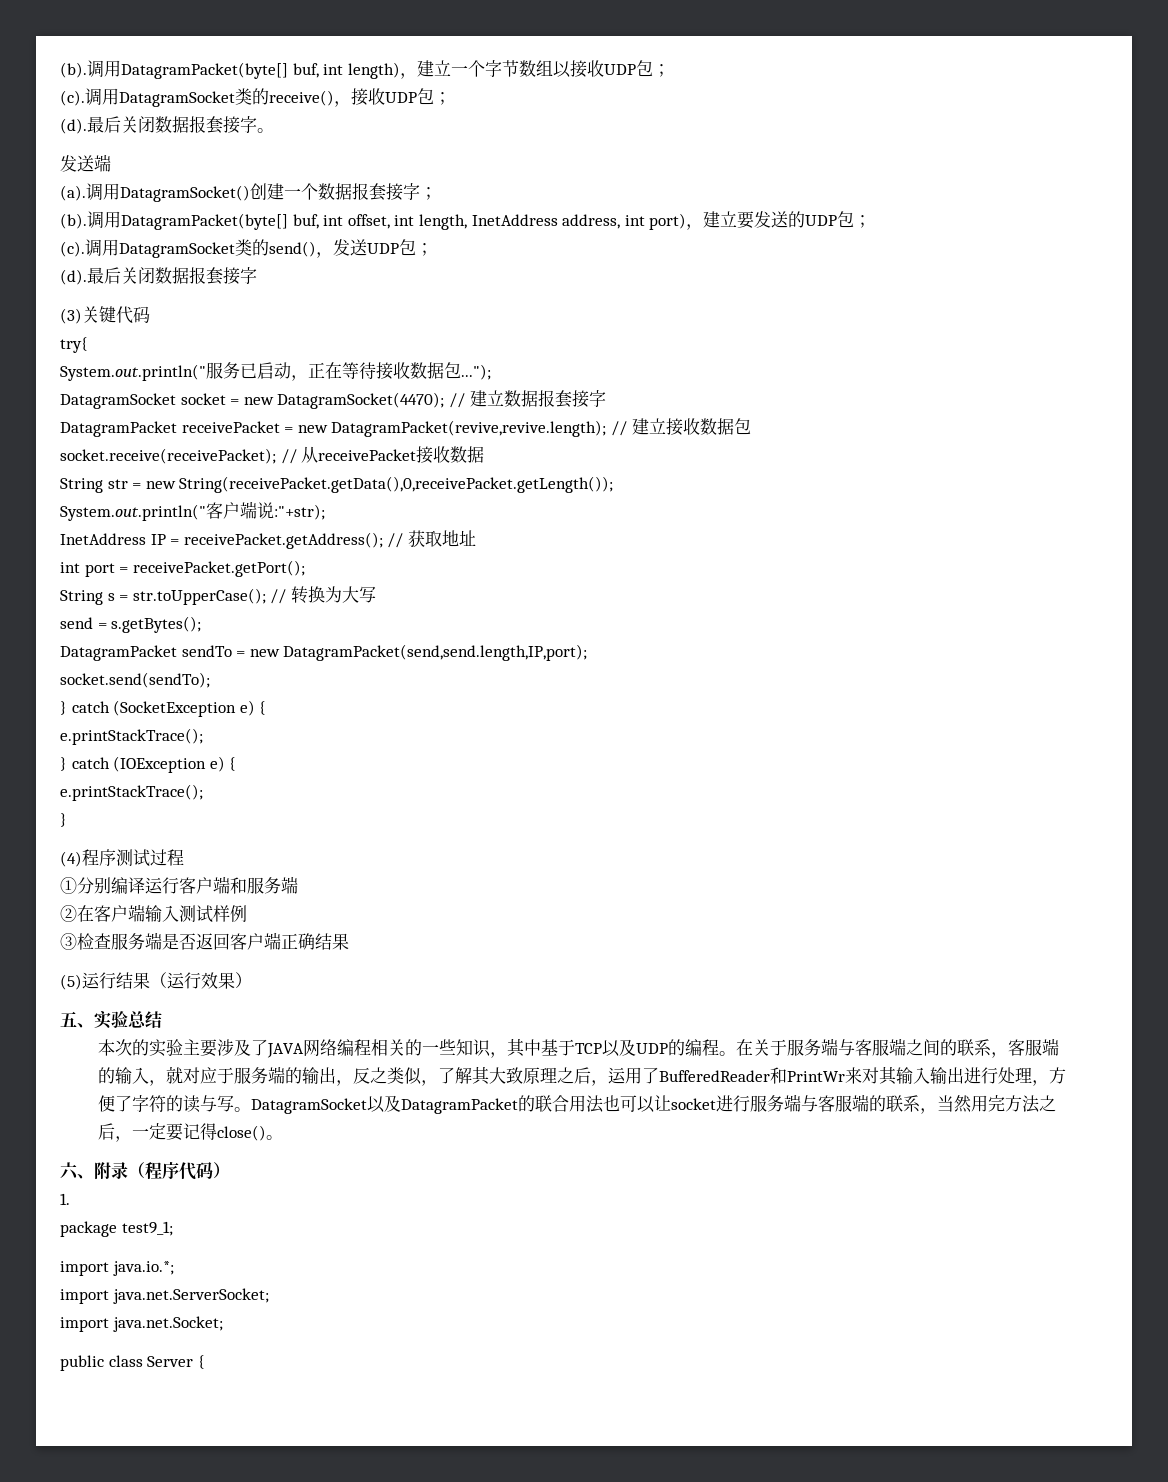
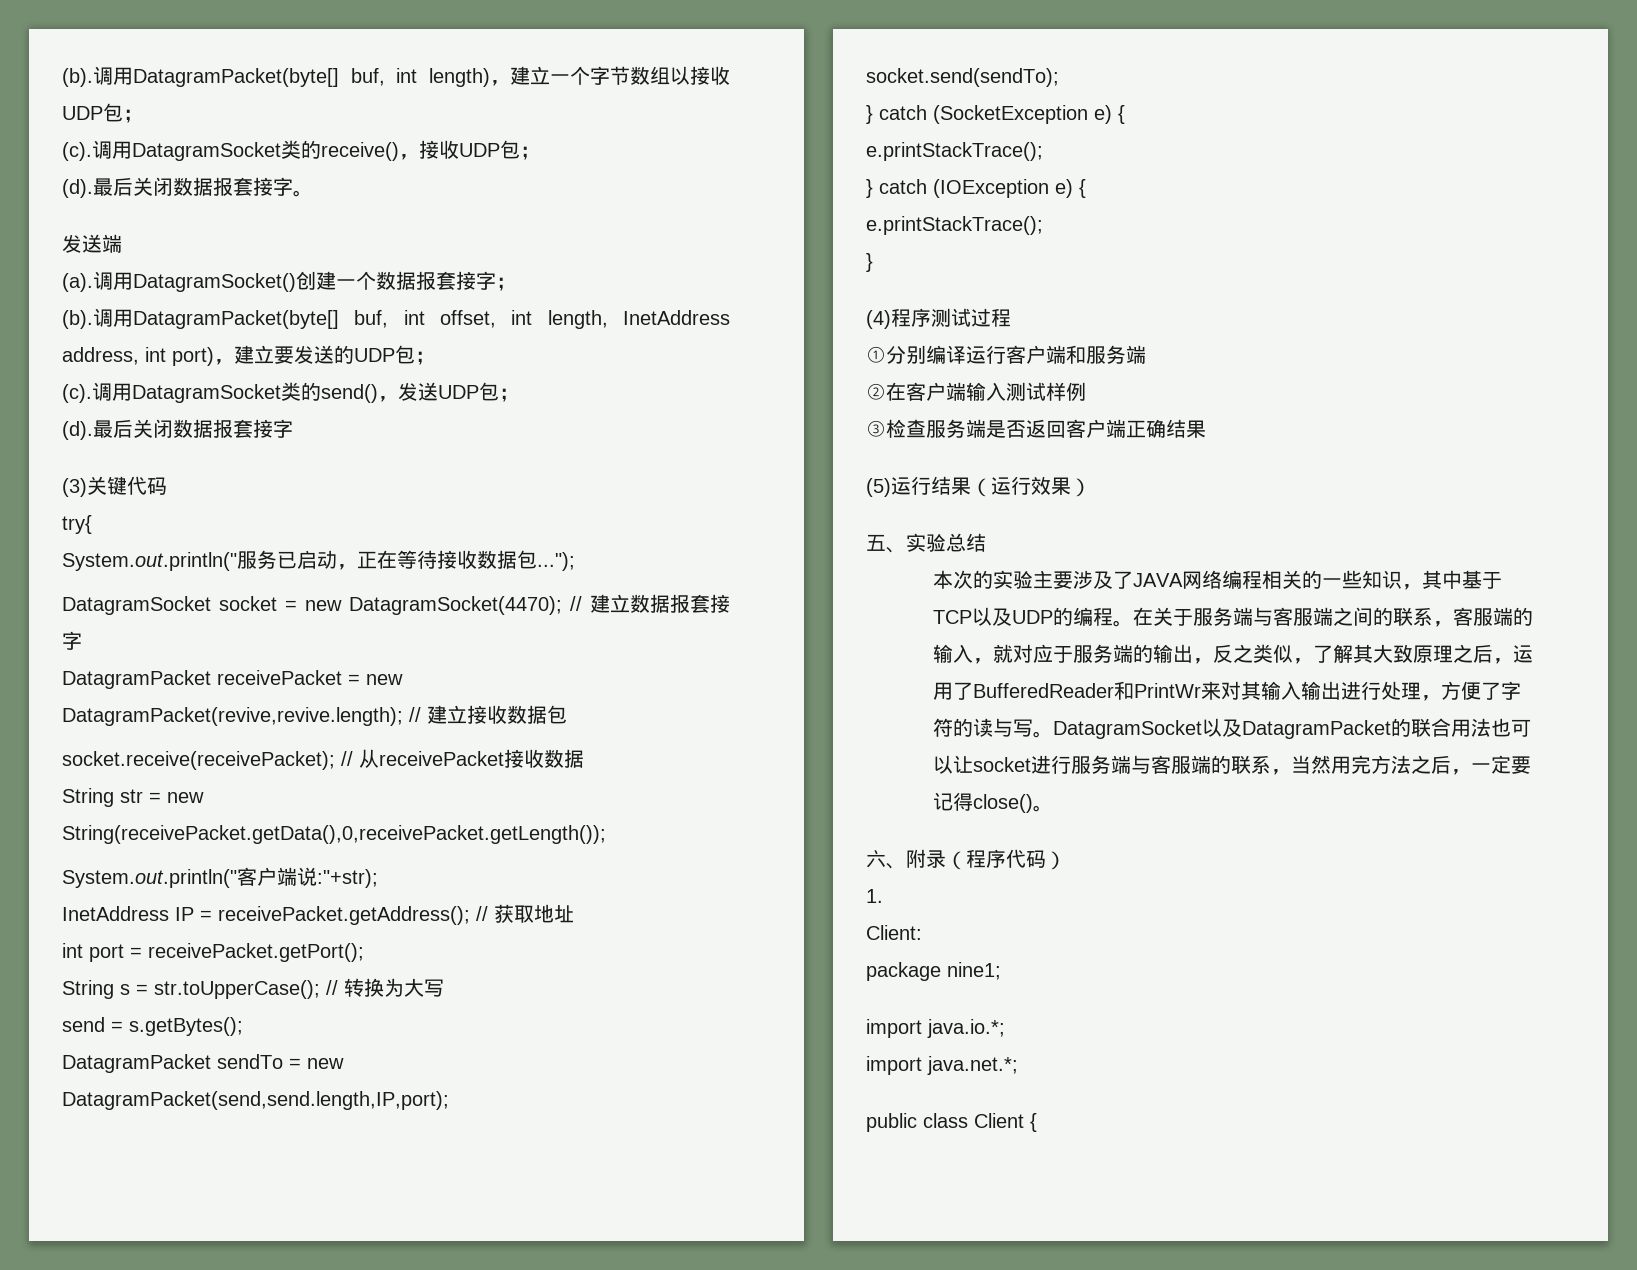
(70, 1199) none -> [866,925,922,940] // Client:
[121,1221,173,1236] test9_1; -> [947,962,1001,980] nine1;
[112,1288,269,1304] [60,1316,223,1332] java.net.ServerSocket; // import java.net.Socket; -> [927,1056,1018,1075] java.net.*;
[147,1356,194,1367] Server -> [974,1113,1024,1128] Client

